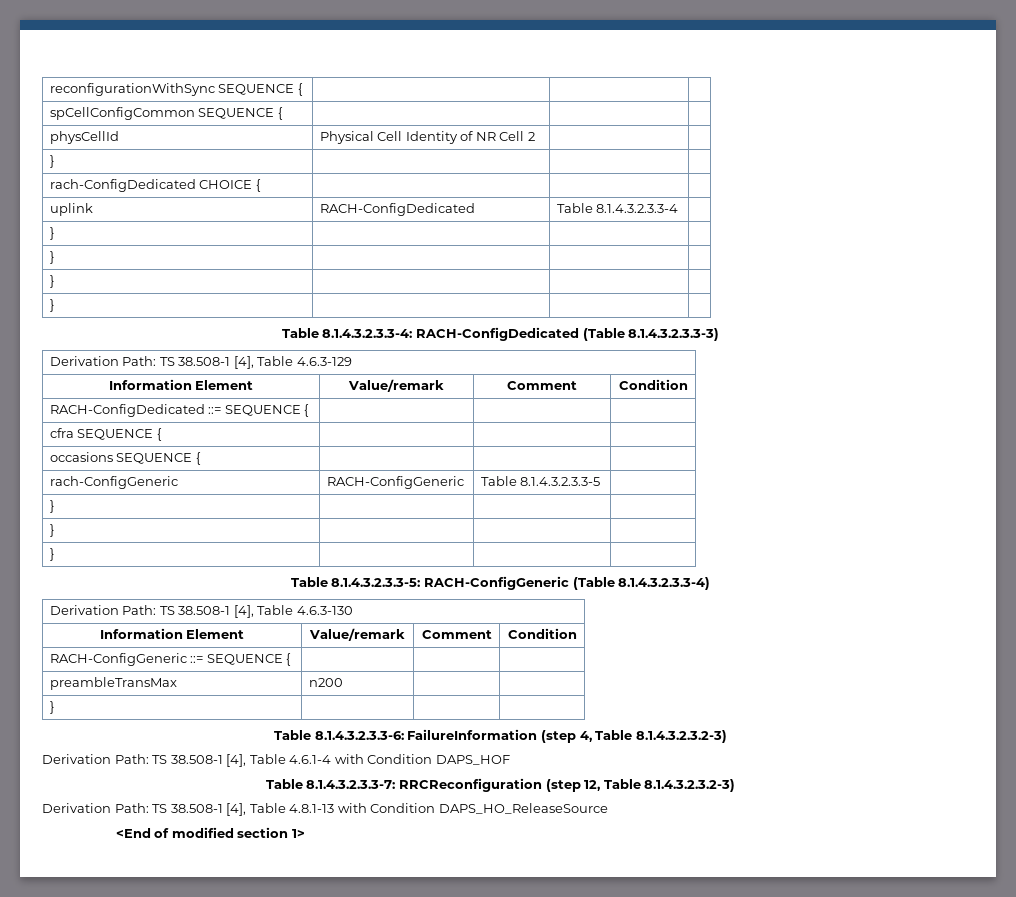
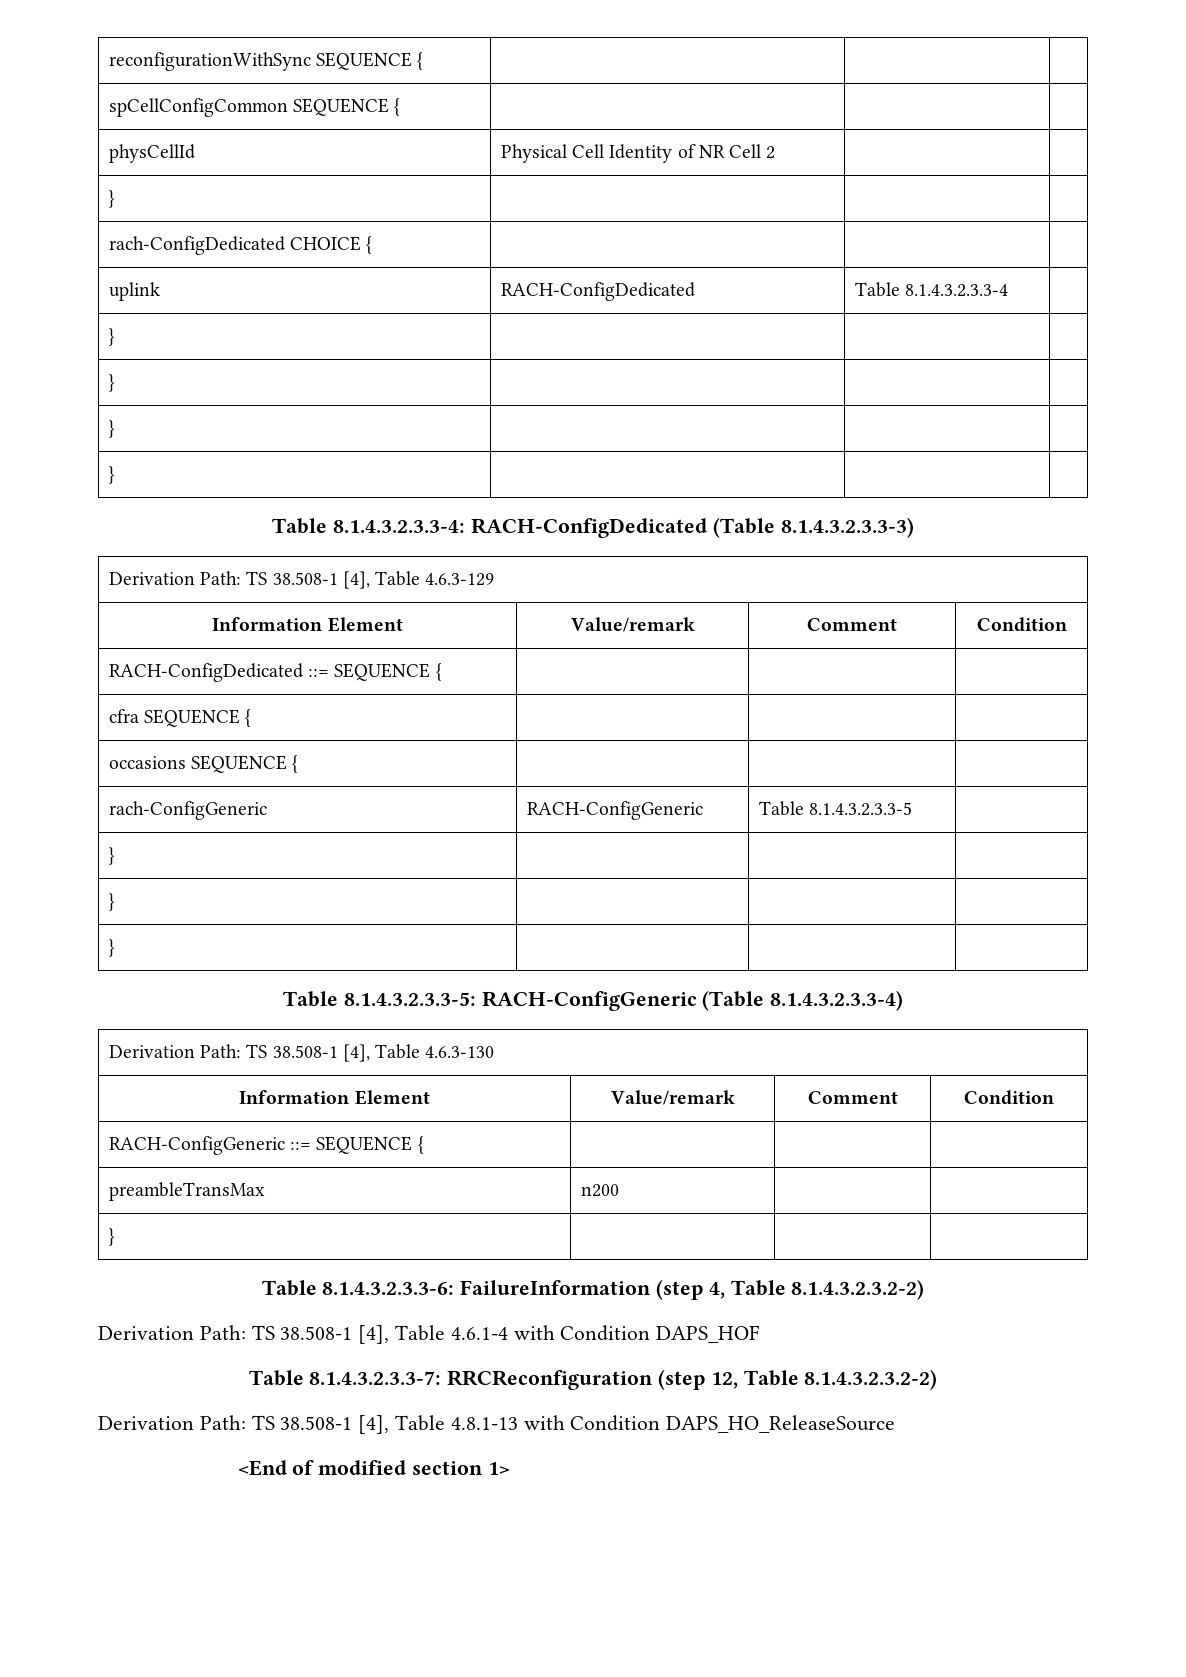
[635,730,727,743] 8.1.4.3.2.3.2-3) -> [791,1279,925,1300] 8.1.4.3.2.3.2-2)
[644,779,736,792] 8.1.4.3.2.3.2-3) -> [804,1369,938,1390] 8.1.4.3.2.3.2-2)

